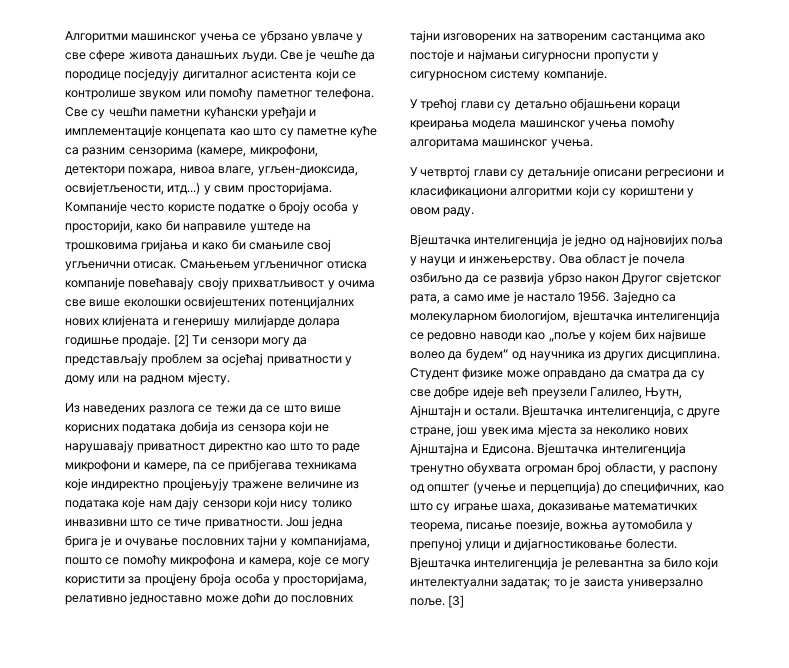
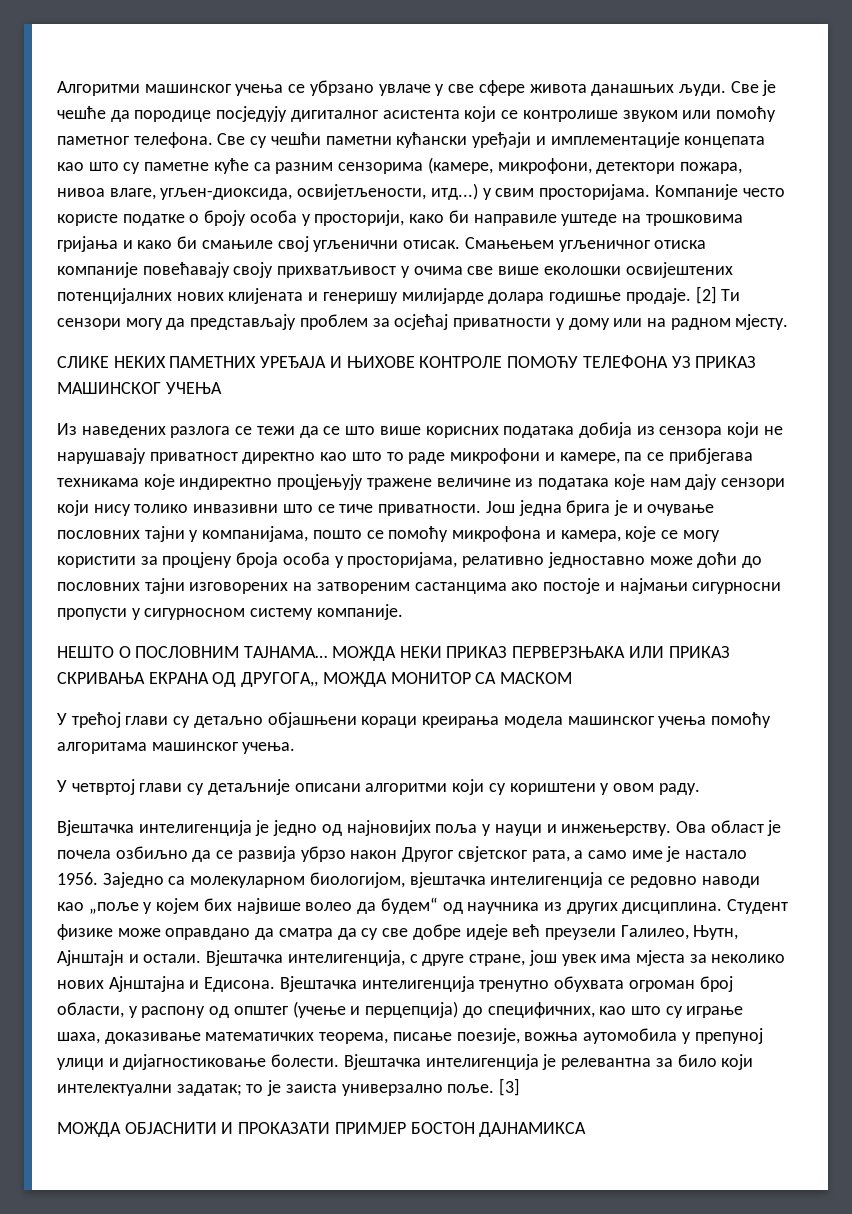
(230, 378) none -> [57,355,757,368] [57,382,222,394] // СЛИКЕ НЕКИХ ПАМЕТНИХ УРЕЂАЈА И ЊИХОВЕ КОНТРОЛЕ ПОМОЋУ ТЕЛЕФОНА УЗ ПРИКАЗ МАШИНСКОГ УЧЕЊА
(607, 74) none -> [57,646,730,661] [57,672,573,687] // НЕШТО О ПОСЛОВНИМ ТАЈНАМА… МОЖДА НЕКИ ПРИКАЗ ПЕРВЕРЗЊАКА ИЛИ ПРИКАЗ СКРИВАЊА ЕКРАНА ОД ДРУГОГА,, МОЖДА МОНИТОР СА МАСКОМ
[645,169,724,179] [410,186,507,198] регресиони и класификациони -> (361, 787) none
(465, 601) none -> [57,1122,587,1137] // МОЖДА ОБЈАСНИТИ И ПРОКАЗАТИ ПРИМЈЕР БОСТОН ДАЈНАМИКСА

